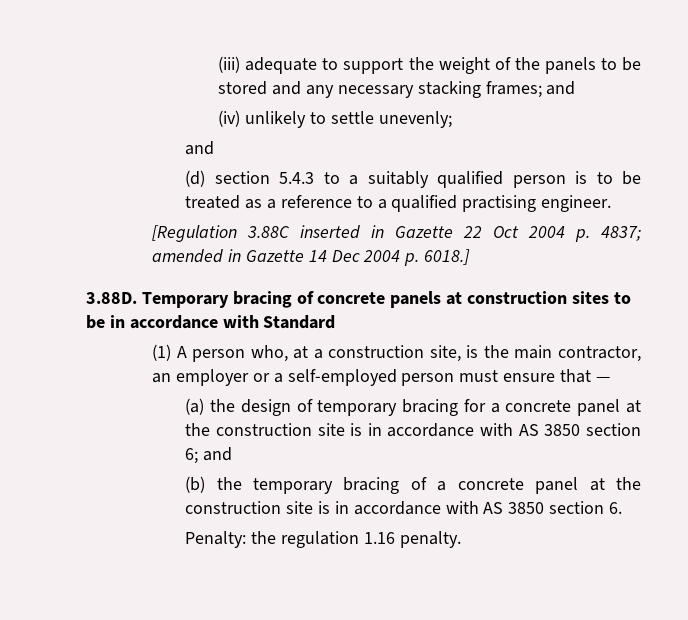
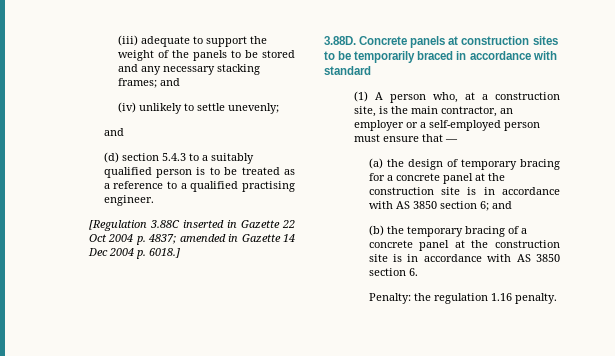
[141,291,386,308] Temporary bracing of concrete -> [359,36,408,45] Concrete
[109,315,336,329] in accordance with Standard -> [354,51,557,63] [324,66,371,75] temporarily braced in accordance with standard

